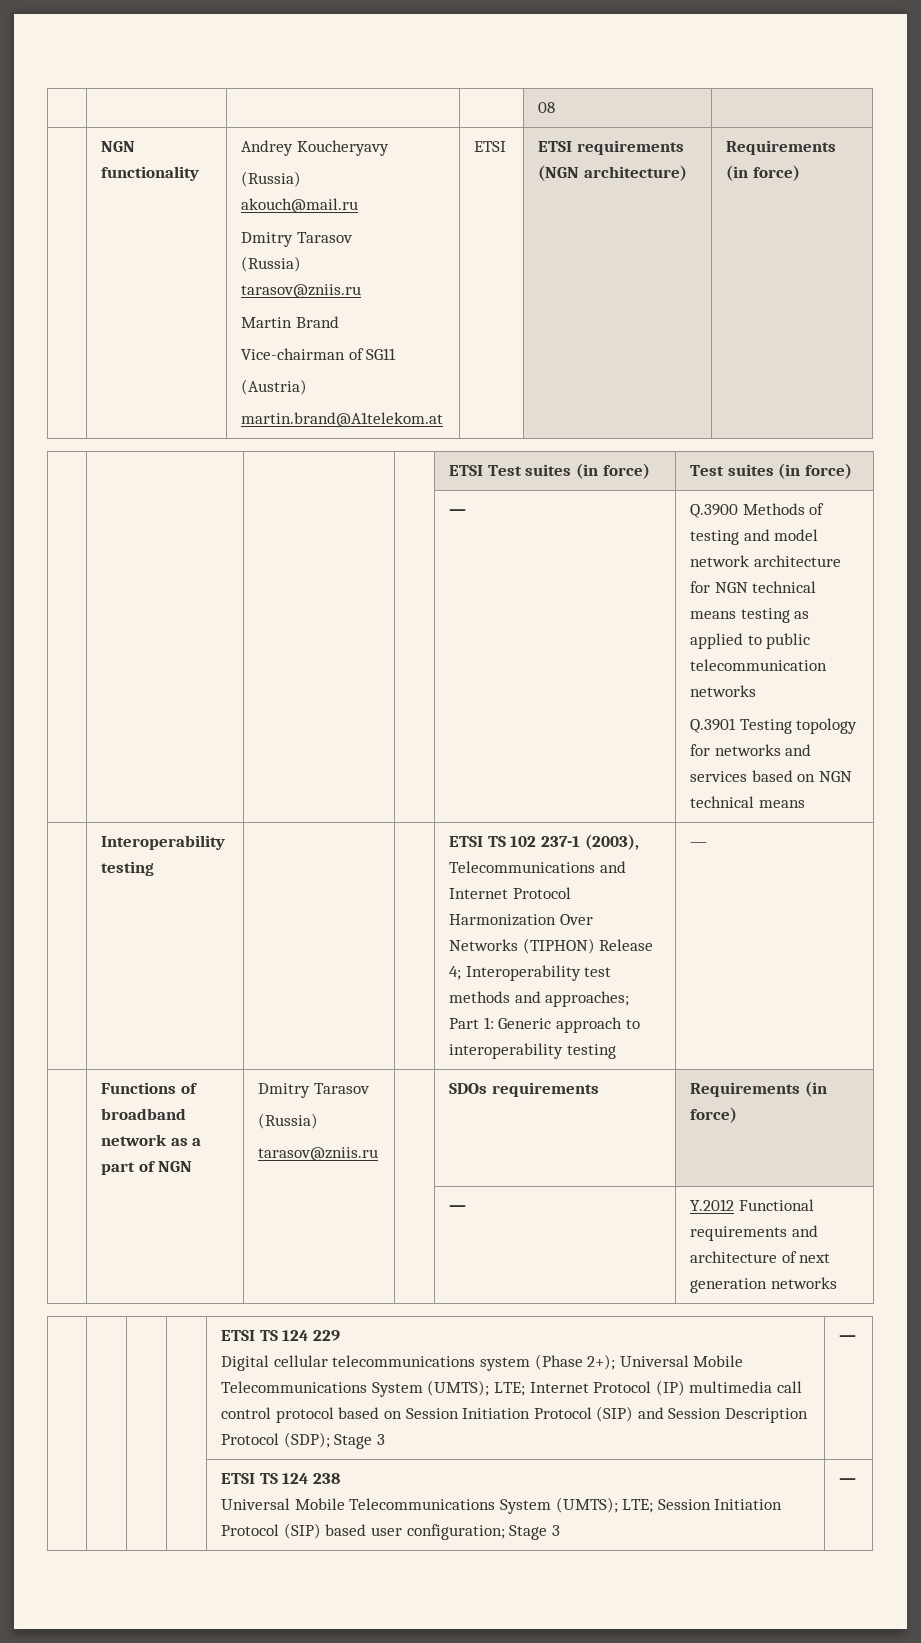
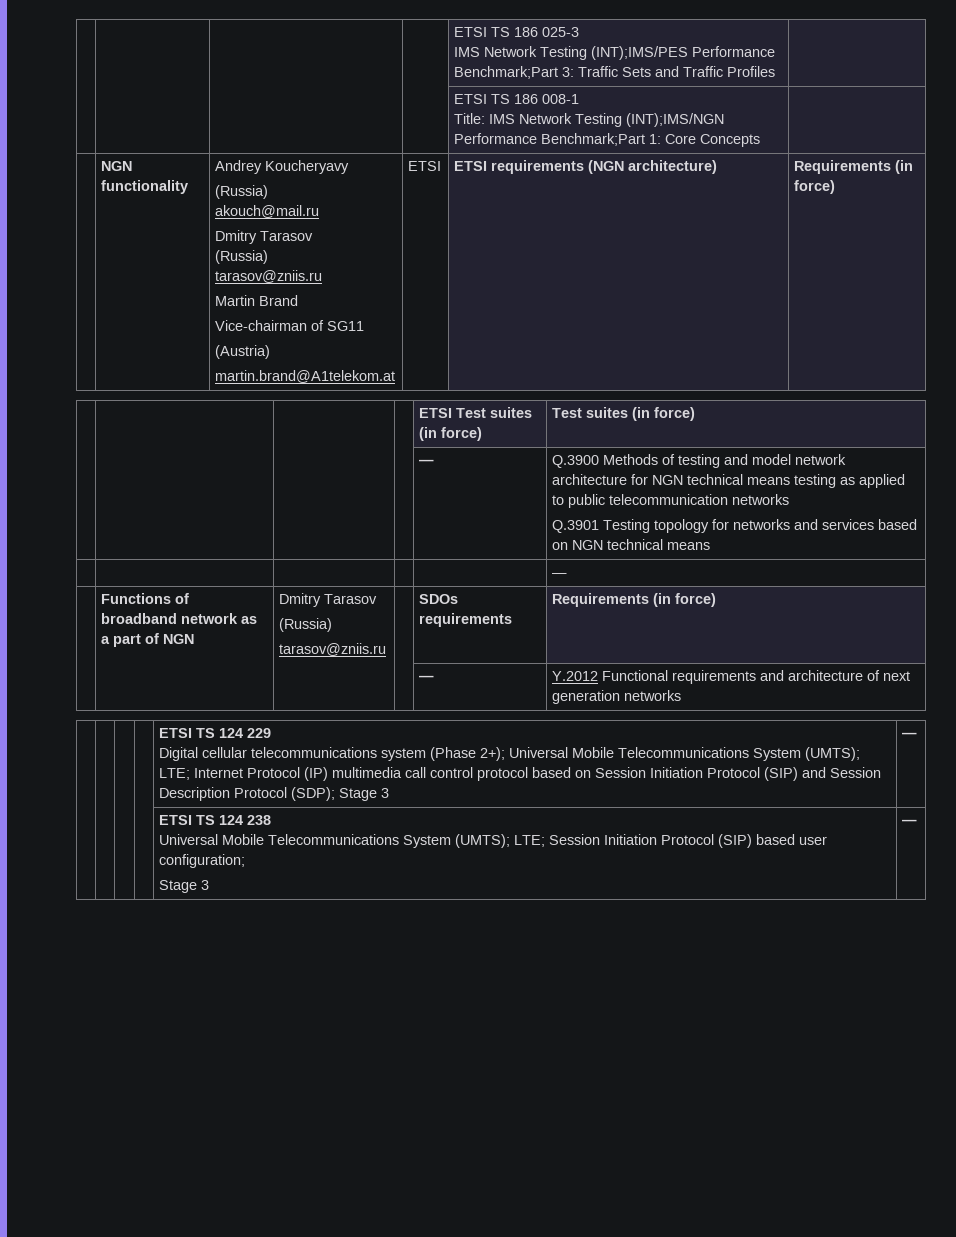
[538,102,556,113] | | | | 08 -> [454,27,580,37] [454,46,776,60] [454,66,776,79] [454,94,580,104] [454,113,725,127] [454,133,761,147] | | | | ETSI TS 186 025-3 // IMS Network Testing (INT);IMS/PES Performance Benchmark;Part 3: Traffic Sets and Traffic Profiles | // | | | | ETSI TS 186 008-1 // Title: IMS Network Testing (INT);IMS/NGN Performance Benchmark;Part 1: Core Concepts
[101,835,226,850] [101,861,155,876] [449,834,639,850] [449,861,626,873] [449,887,571,899] [449,914,593,926] [449,938,654,954] [449,965,612,981] [449,991,630,1007] [449,1017,640,1033] [449,1043,616,1059] Interoperability testing | | | ETSI TS 102 237-1 (2003), Telecommunications and Internet Protocol Harmonization Over Networks (TIPHON) Release 4; Interoperability test methods and approaches; Part 1: Generic approach to interoperability testing -> (711, 546) | | |
(505, 1532) none -> (246, 861) //

